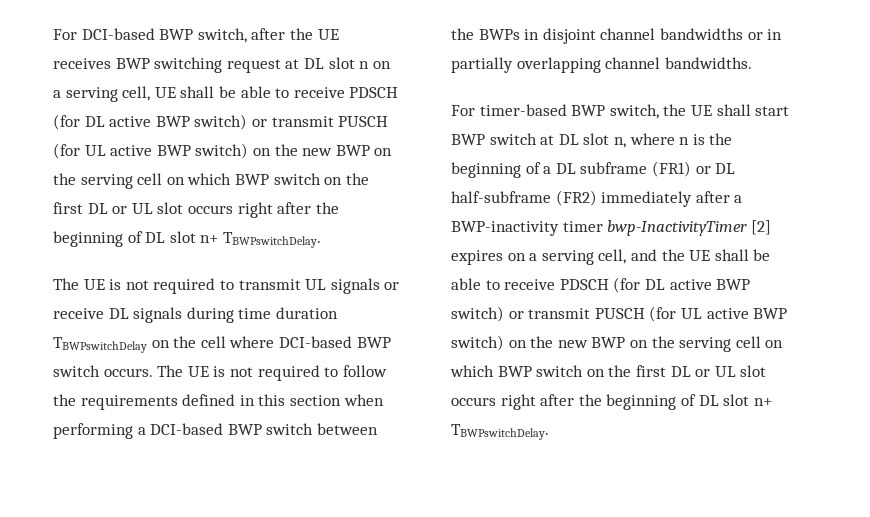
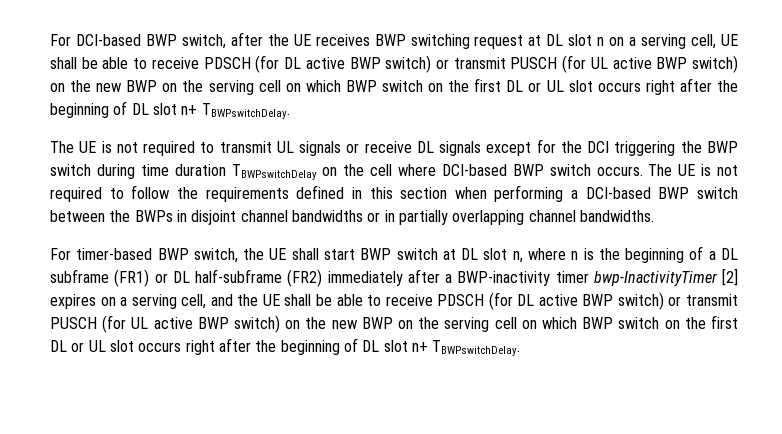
(183, 315) none -> [486,139,738,156] [50,164,91,176] except for the DCI triggering the BWP switch

